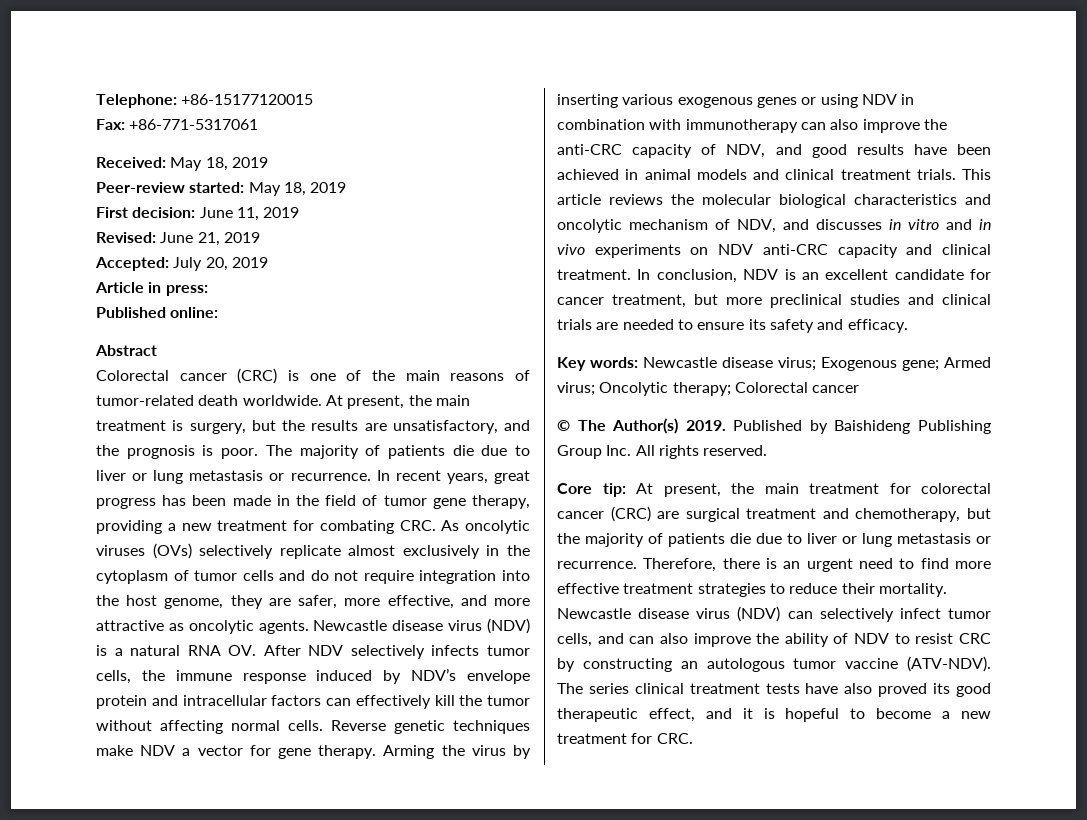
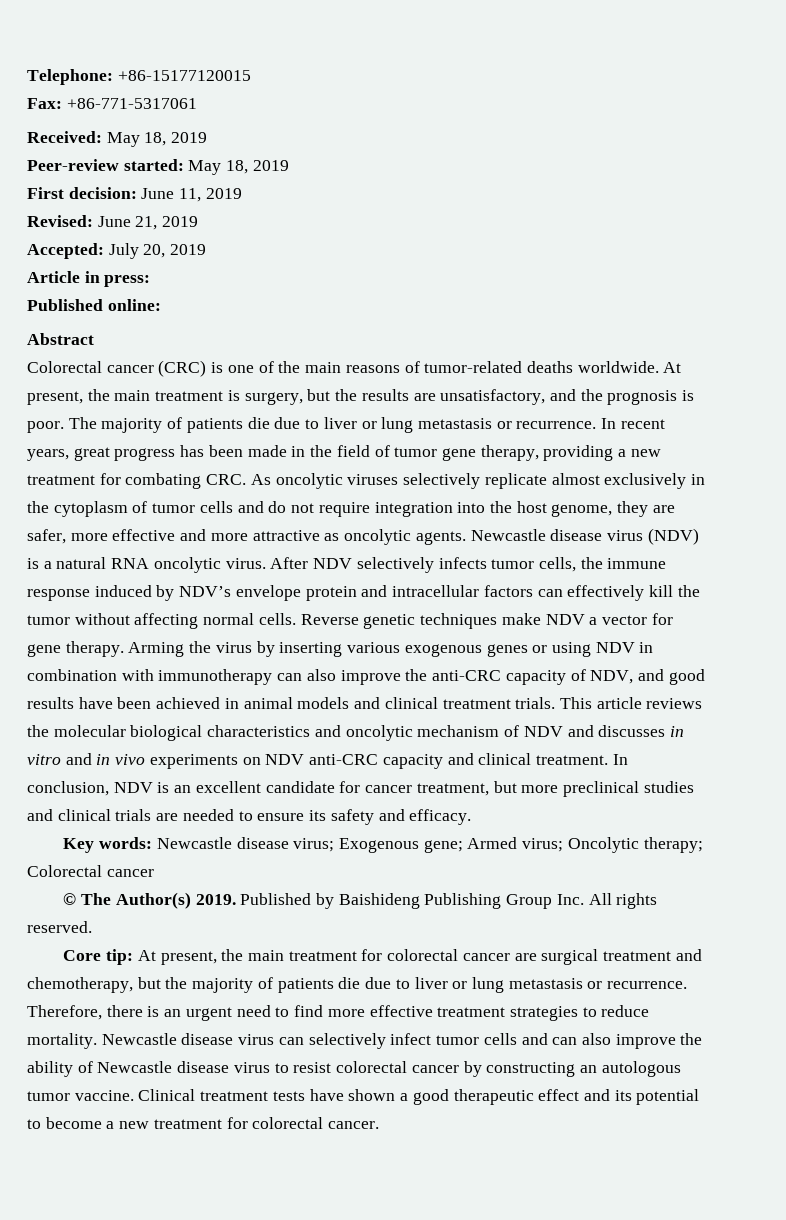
[198,395,239,406] death -> [526,361,573,373] deaths
[152,543,192,559] (OVs) -> (399, 479) none
[387,595,454,609] effective, -> [112,529,176,541] effective
[228,645,257,656] OV. -> [153,557,266,573] oncolytic virus.
[737,219,776,233] NDV, -> [523,726,563,737] NDV
[610,506,651,522] (CRC) -> (510, 957) none
[841,583,875,594] their -> (650, 1011) none
[737,606,781,622] (NDV) -> (275, 1039) none
[557,633,592,647] cells, -> [483,1033,517,1045] cells
[854,633,991,644] NDV to resist CRC -> [97,1061,459,1073] Newcastle disease virus to resist colorectal cancer
[845,656,991,672] [557,683,992,697] [557,708,840,722] vaccine (ATV-NDV). The series clinical treatment tests have also proved its good therapeutic effect, and it is hopeful -> [74,1089,700,1105] vaccine. Clinical treatment tests have shown a good therapeutic effect and its potential
[656,733,693,744] CRC. -> [252,1117,380,1129] colorectal cancer.

